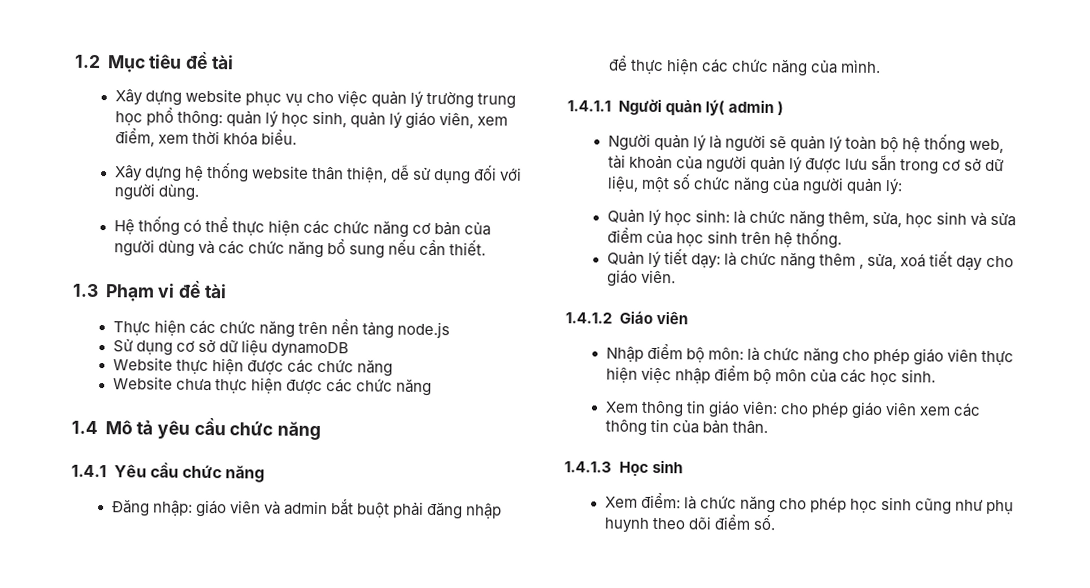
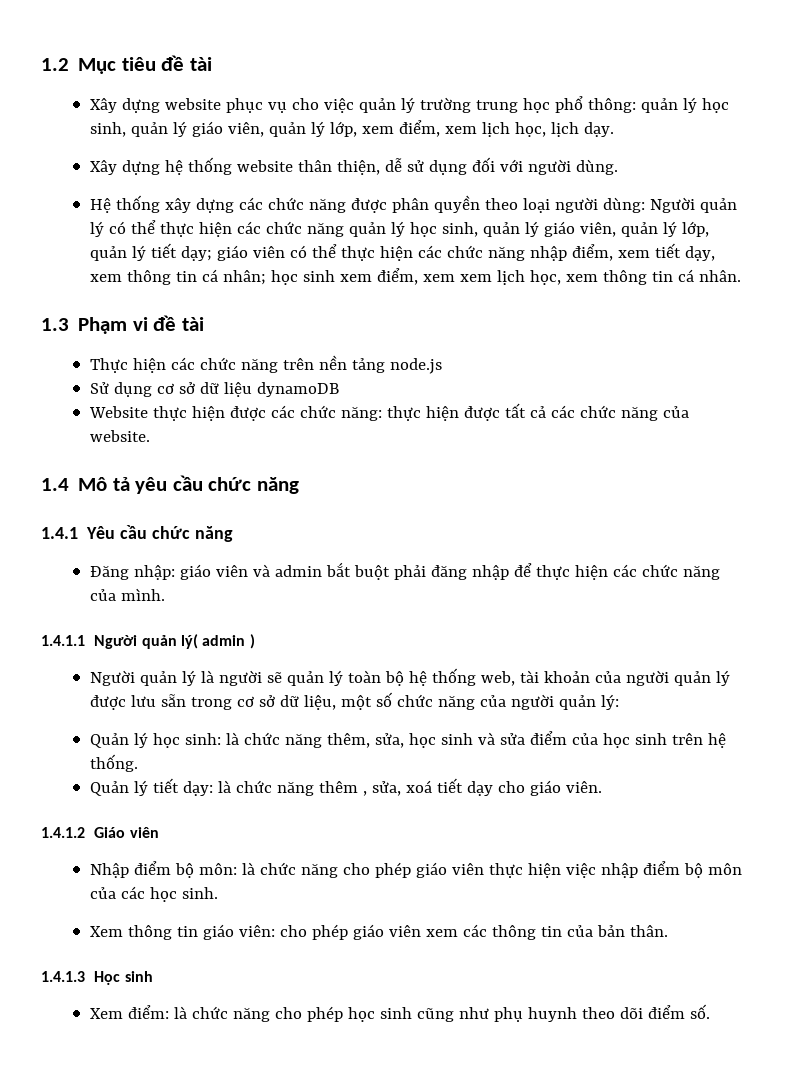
[477,116,509,126] [114,128,298,147] xem điểm, xem thời khóa biểu. -> [268,120,614,137] quản lý lớp, xem điểm, xem lịch học, lịch dạy.
[182,216,492,238] [113,239,487,259] có thể thực hiện các chức năng cơ bản của người dùng và các chức năng bổ sung nếu cần thiết. -> [164,195,737,213] [89,220,709,237] [89,243,715,261] [89,268,741,285] xây dựng các chức năng được phân quyền theo loại người dùng: Người quản lý có thể thực hiện các chức năng quản lý học sinh, quản lý giáo viên, quản lý lớp, quản lý tiết dạy; giáo viên có thể thực hiện các chức năng nhập điểm, xem tiết dạy, xem thông tin cá nhân; học sinh xem điểm, xem xem lịch học, xem thông tin cá nhân.
[357,359,394,377] [112,376,433,396] năng // Website chưa thực hiện được các chức năng -> [340,403,689,421] [89,430,150,442] năng: thực hiện được tất cả các chức năng của website.

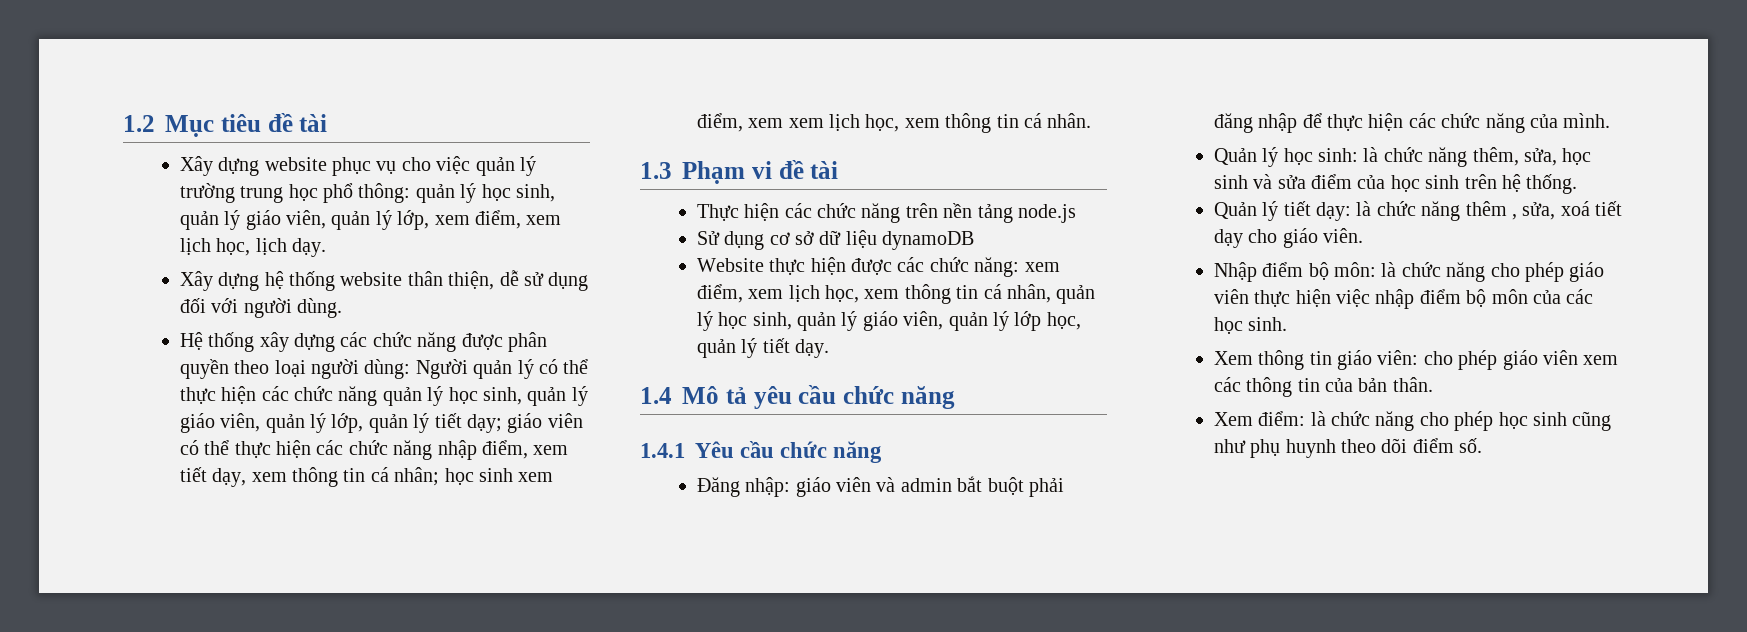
[386,403,689,421] [89,430,150,442] thực hiện được tất cả các chức năng của website. -> [1024,262,1060,272] [696,284,1096,304] [696,311,1081,331] [696,338,829,358] xem điểm, xem lịch học, xem thông tin cá nhân, quản lý học sinh, quản lý giáo viên, quản lý lớp học, quản lý tiết dạy.
[41,634,255,649] [89,668,730,686] [89,692,619,710] // 1.4.1.1 Người quản lý( admin ) // Người quản lý là người sẽ quản lý toàn bộ hệ thống web, tài khoản của người quản lý được lưu sẵn trong cơ sở dữ liệu, một số chức năng của người quản lý: -> (1611, 120) none
[41,827,159,838] // 1.4.1.2 Giáo viên -> (1363, 235) none
[41,971,153,985] // 1.4.1.3 Học sinh -> (1433, 384) none

